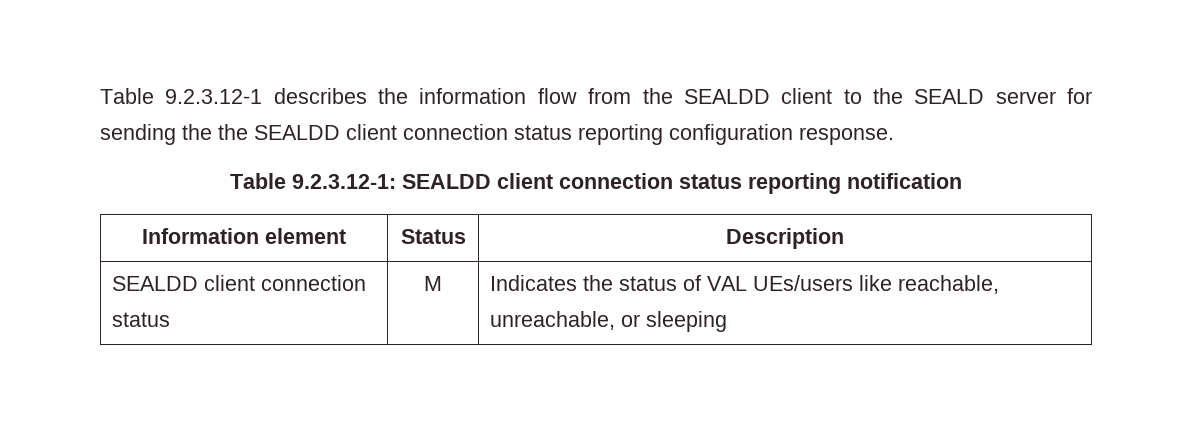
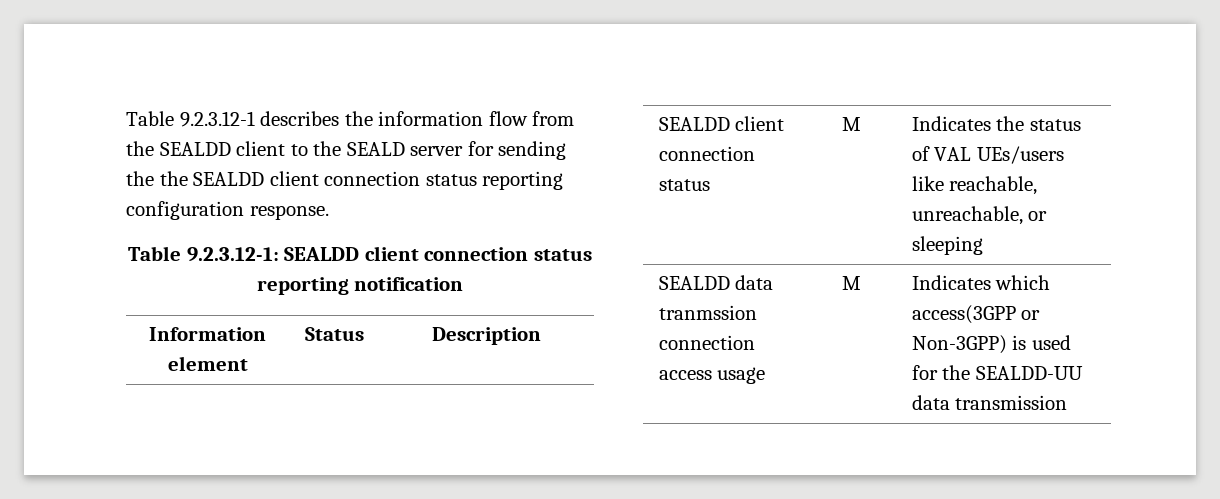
(728, 321) none -> [658,275,774,290] [658,305,757,320] [658,335,755,350] [658,367,766,384] [841,276,861,290] [911,275,1051,290] [911,305,1041,324] [911,335,1071,354] [911,365,1083,380] [911,395,1068,410] // SEALDD data tranmssion connection access usage | M | Indicates which access(3GPP or Non-3GPP) is used for the SEALDD-UU data transmission

